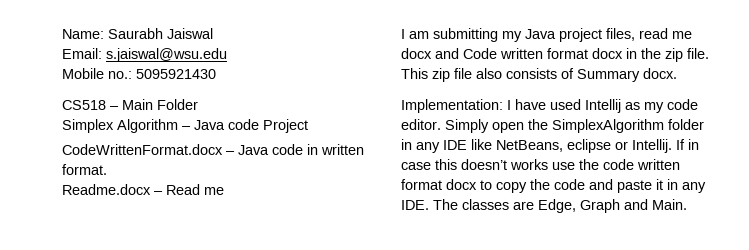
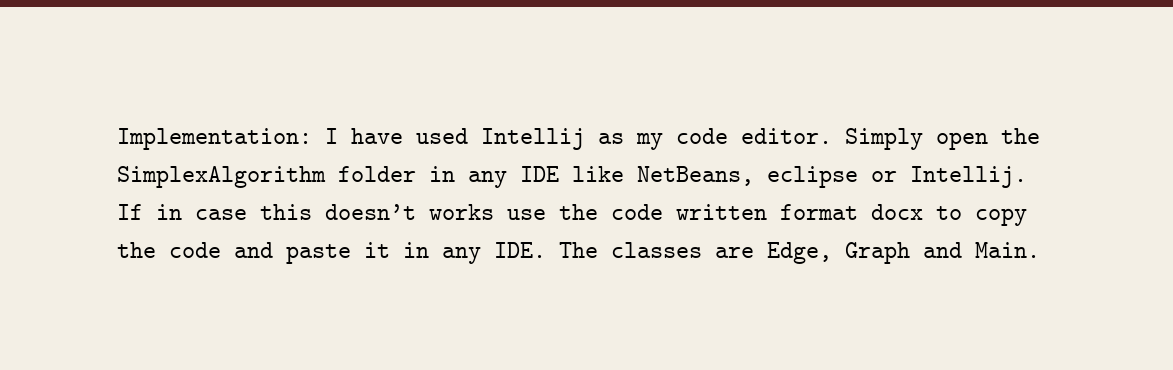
[62,28,213,39] [62,48,227,62] [62,68,216,79] [62,99,198,110] [62,119,308,133] [62,144,364,155] [62,164,107,175] [62,184,224,195] [401,28,692,42] [401,48,709,62] [401,68,677,82] Name: Saurabh Jaiswal // Email: s.jaiswal@wsu.edu // Mobile no.: 5095921430 // CS518 – Main Folder // Simplex Algorithm – Java code Project // CodeWrittenFormat.docx – Java code in written format. // Readme.docx – Read me // I am submitting my Java project files, read me docx and Code written format docx in the zip file. This zip file also consists of Summary docx. // -> (117, 139) none

